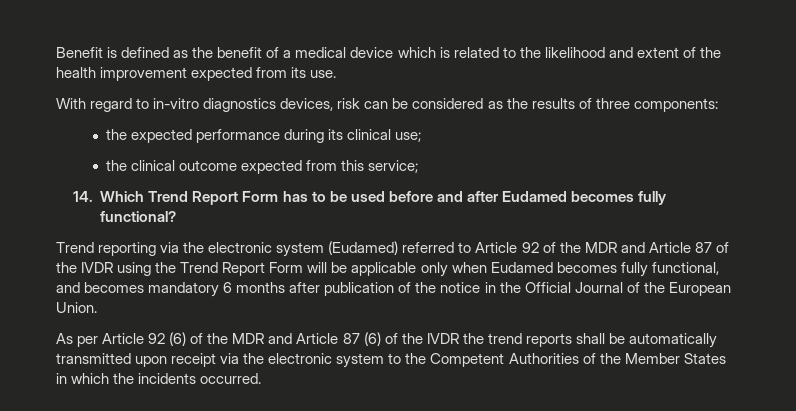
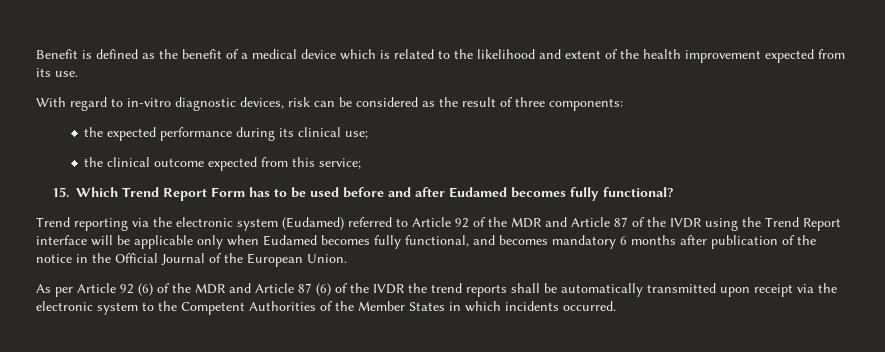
[203,98,277,112] diagnostics -> [175,97,236,111] diagnostic
[531,98,575,109] results -> [462,97,496,107] result
[72,191,93,202] 14. -> [52,187,70,197] 15.
[269,262,304,273] Form -> [36,235,87,245] interface
[113,373,135,384] the -> (501, 306) none

